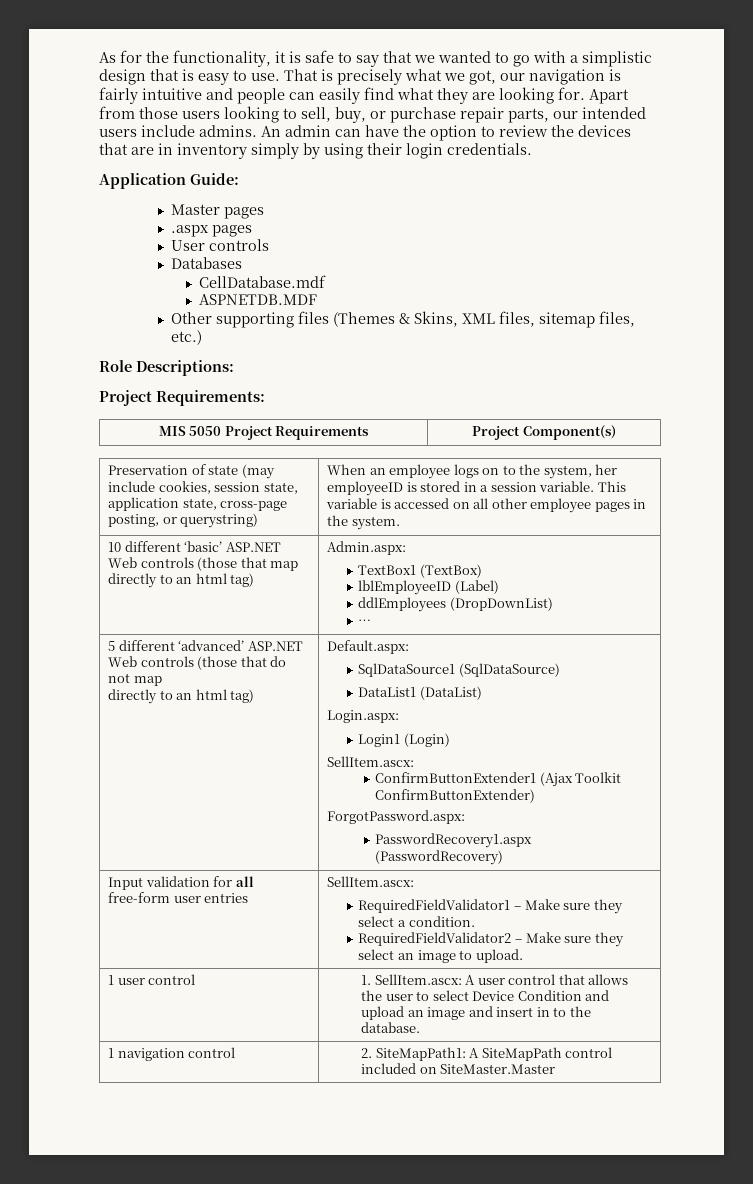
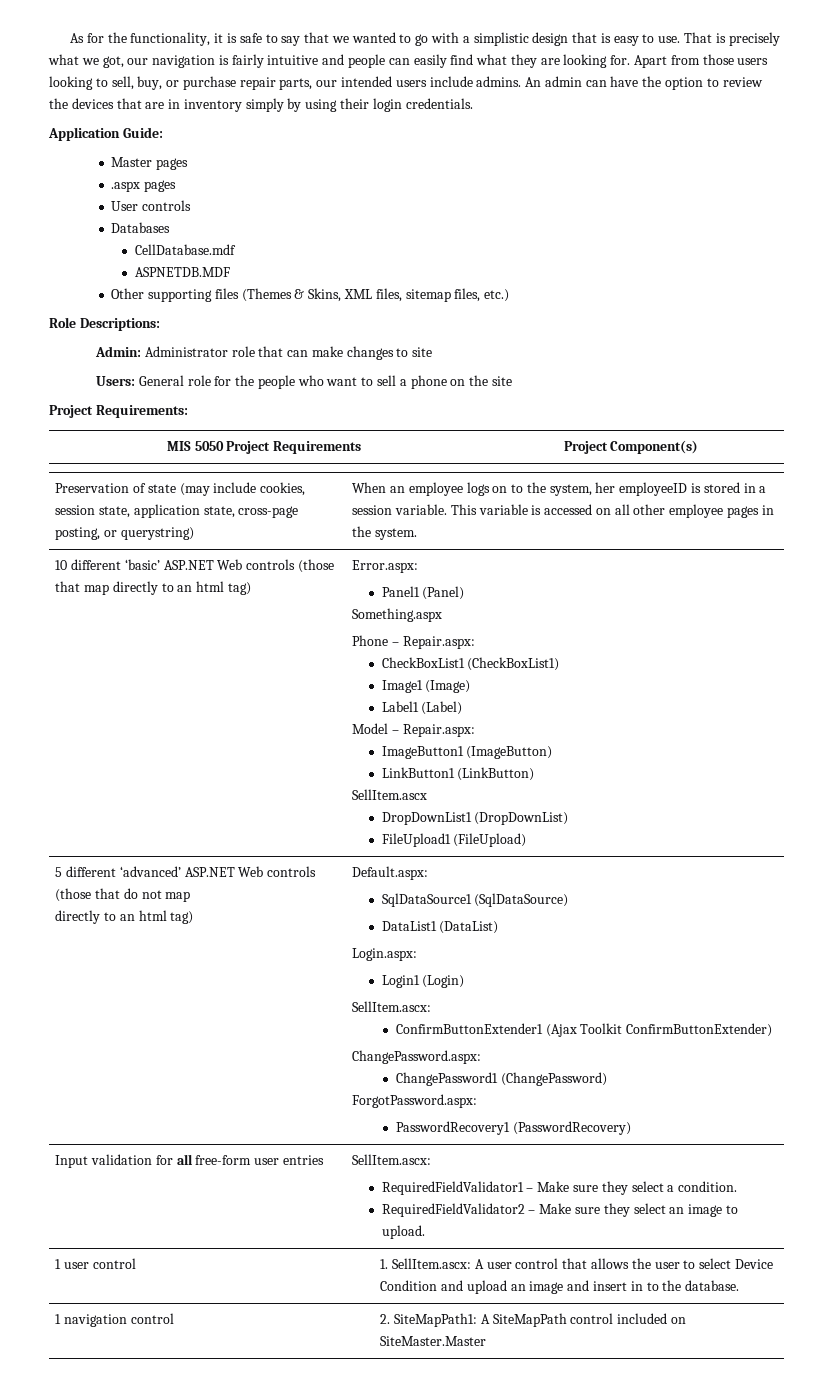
(234, 368) none -> [94,346,433,360] [95,375,512,389] // Admin: Administrator role that can make changes to site // Users: General role for the people who want to sell a phone on the site
[327,541,407,555] [358,564,482,578] [358,580,499,595] [358,597,447,612] Admin.aspx: // TextBox1 (TextBox) // lblEmployeeID (Label) // ddlEmployees -> [352,560,419,573] [381,586,465,600] [352,608,443,622] [352,635,475,649] [381,657,560,671] [381,680,471,693] [381,701,463,715] [352,723,475,737] [381,746,553,759] [381,767,535,781] [352,789,428,800] [381,812,472,825] Error.aspx: // Panel1 (Panel) // Something.aspx // Phone – Repair.aspx: // CheckBoxList1 (CheckBoxList1) // Image1 (Image) // Label1 (Label) // Model – Repair.aspx: // ImageButton1 (ImageButton) // LinkButton1 (LinkButton) // SellItem.ascx // DropDownList1
[358,619,372,625] … -> [381,833,527,847] FileUpload1 (FileUpload)
(536, 796) none -> [352,1050,482,1064] [395,1072,607,1086] // ChangePassword.aspx: // ChangePassword1 (ChangePassword)
[375,833,533,848] PasswordRecovery1.aspx -> [395,1121,510,1135] PasswordRecovery1

